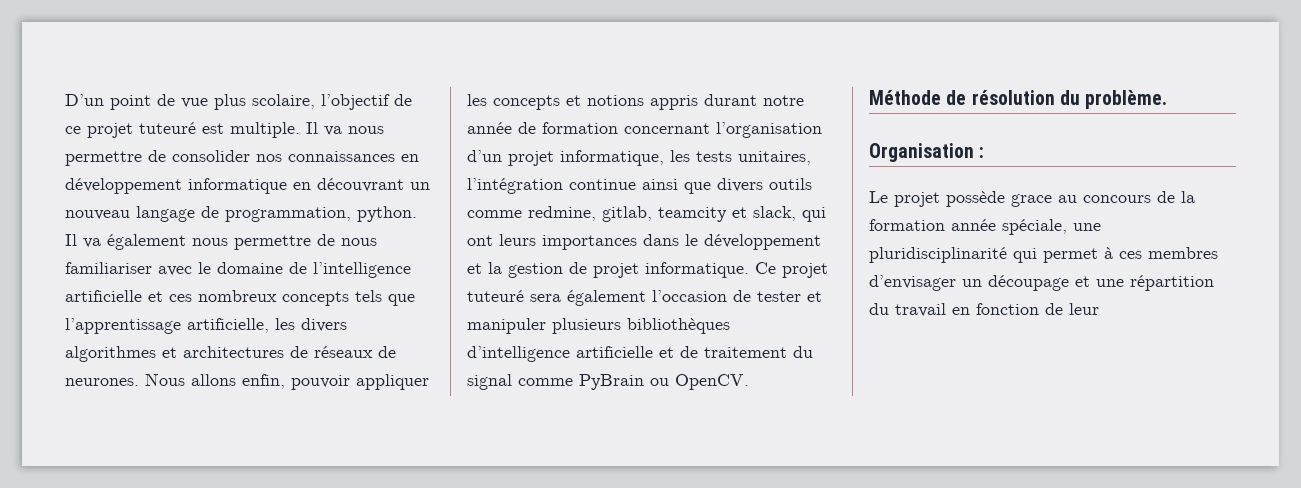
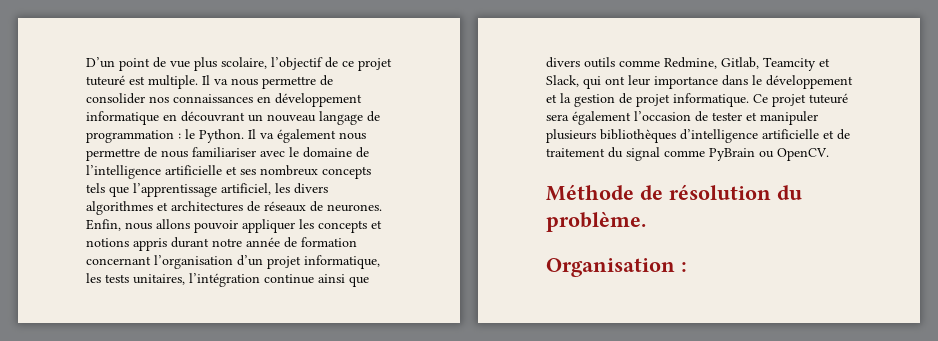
[225,206,417,222] programmation, python. -> [86,129,244,143] programmation : le Python.
[169,294,192,302] ces -> [240,169,256,175] ses
[187,318,269,333] artificielle, -> [221,183,271,195] artificiel,
[145,373,285,389] Nous allons enfin, -> [86,219,190,231] Enfin, nous allons
[528,206,826,222] [467,234,637,250] redmine, gitlab, teamcity et slack, qui ont leurs importances -> [664,57,830,71] [546,75,718,89] Redmine, Gitlab, Teamcity et Slack, qui ont leur importance
[869,191,1195,207] [869,219,1101,235] [869,247,1218,263] [869,275,1214,291] [869,303,1099,317] // Le projet possède grace au concours de la formation année spéciale, une pluridisciplinarité qui permet à ces membres d’envisager un découpage et une répartition du travail en fonction de leur -> (687, 267) none

